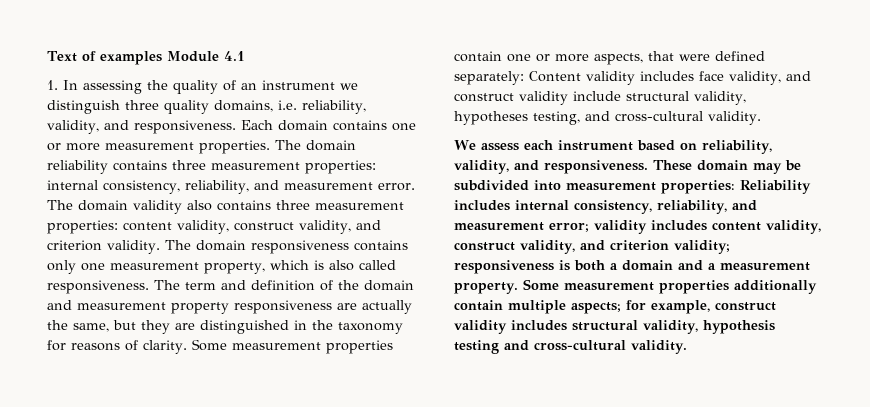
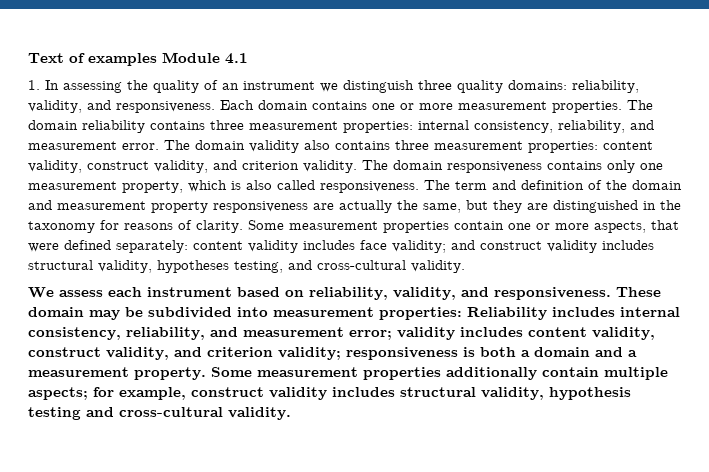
[214,100,297,112] domains, i.e. -> [508,80,567,90] domains:
[529,71,581,82] Content -> [193,241,243,250] content
[729,71,781,85] validity, -> [392,240,446,253] validity;
[573,91,621,101] include -> [602,240,654,250] includes

